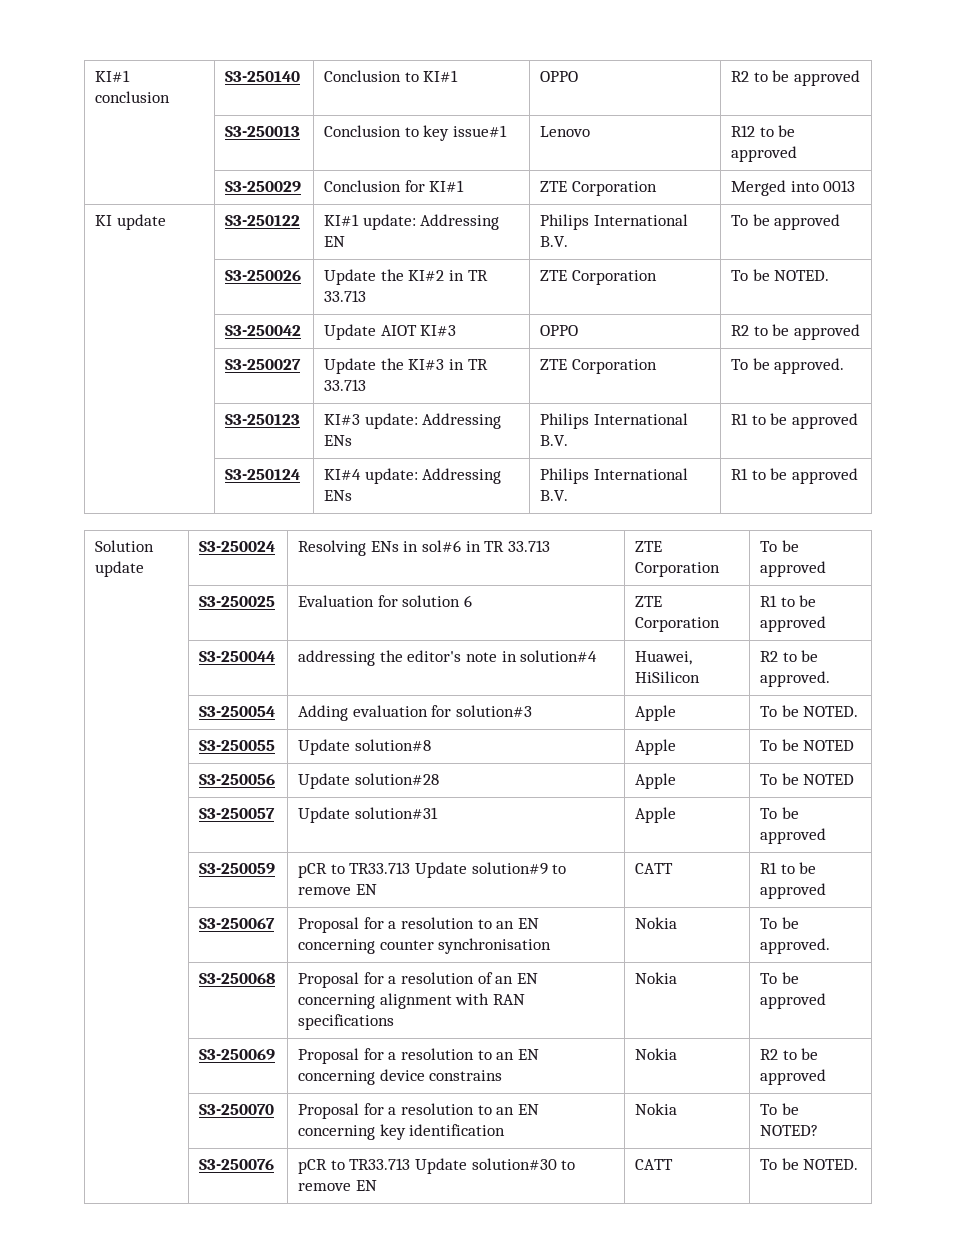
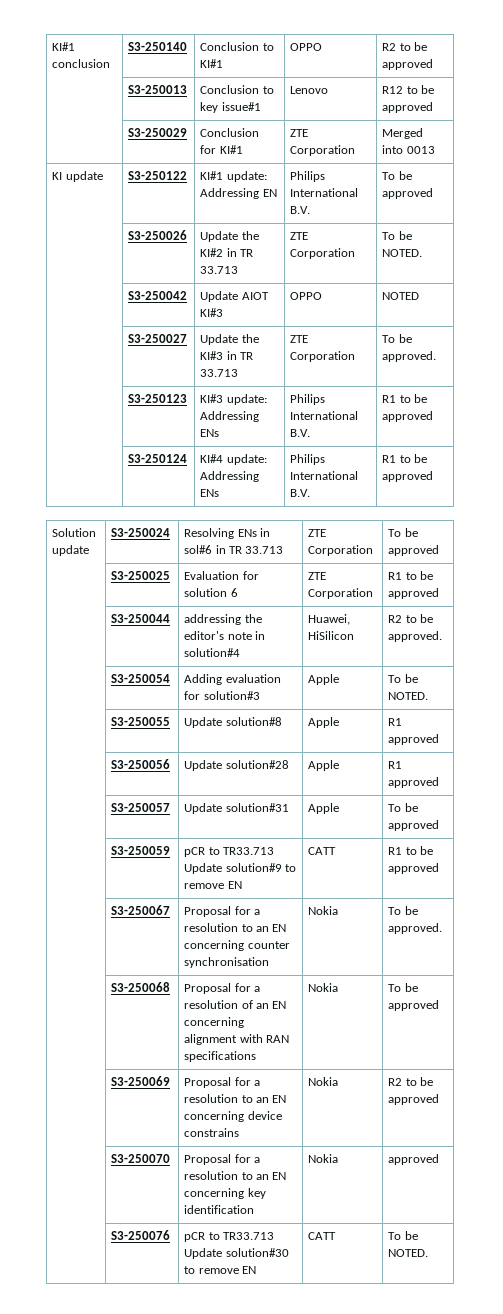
[731,324,860,340] R2 to be approved -> [382,292,420,300] NOTED
[760,739,855,751] To be NOTED -> [388,718,403,726] [388,734,440,745] R1 approved
[760,773,855,785] To be NOTED -> [388,761,403,769] [388,777,440,788] R1 approved
[760,1103,799,1115] [760,1125,819,1136] To be NOTED? -> [388,1154,440,1165] approved

